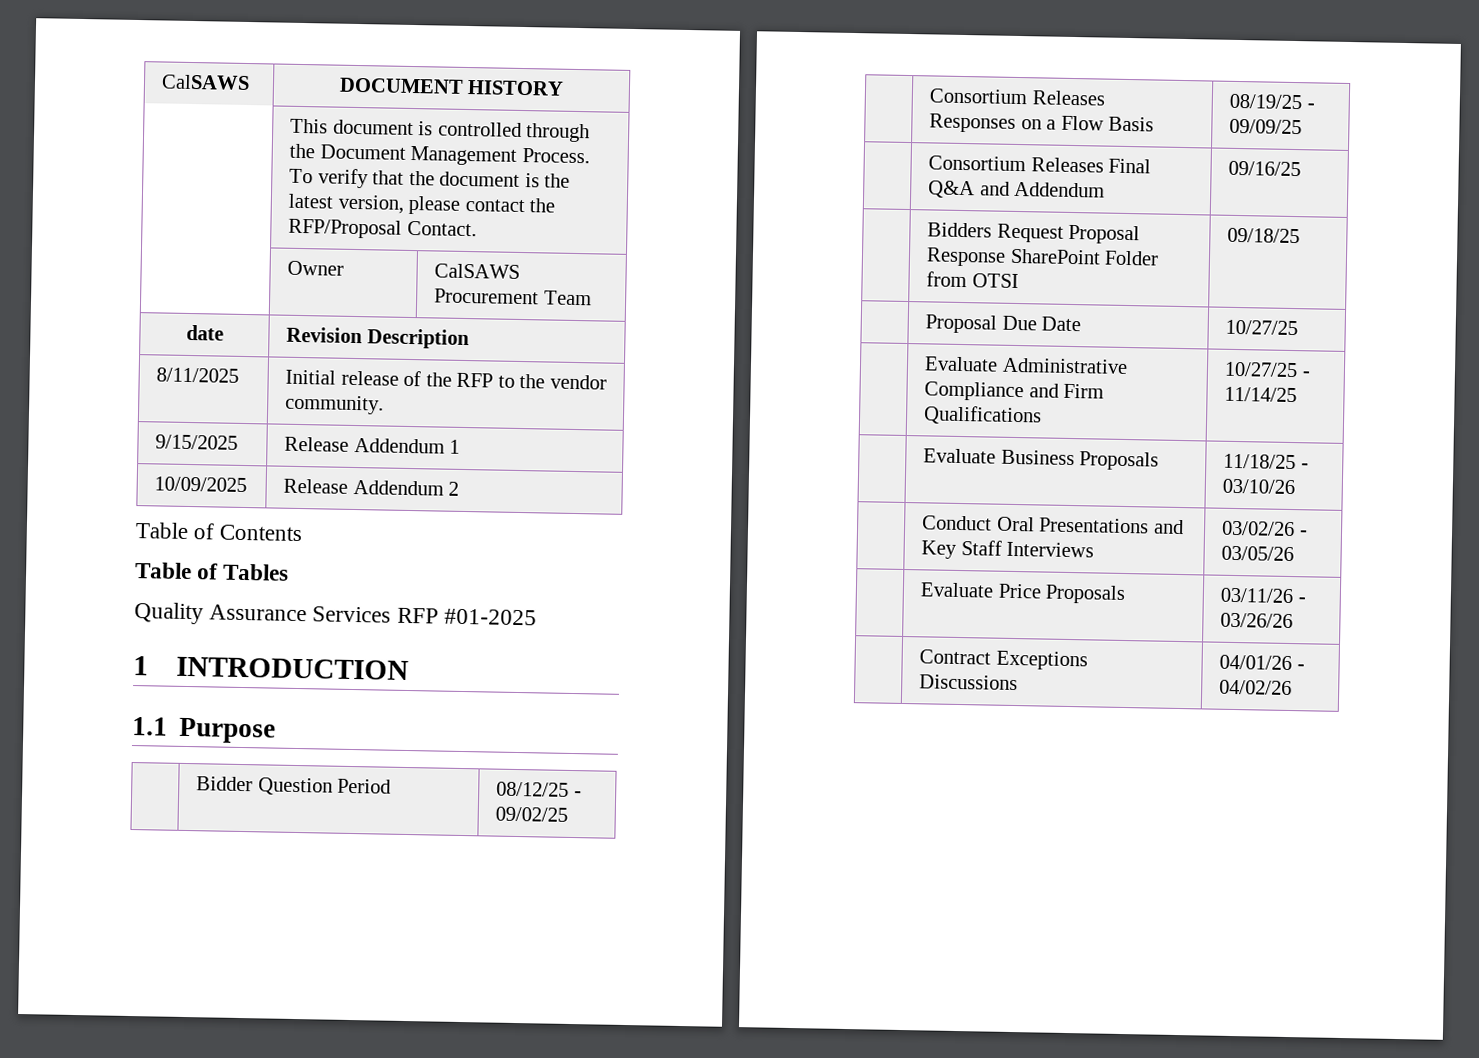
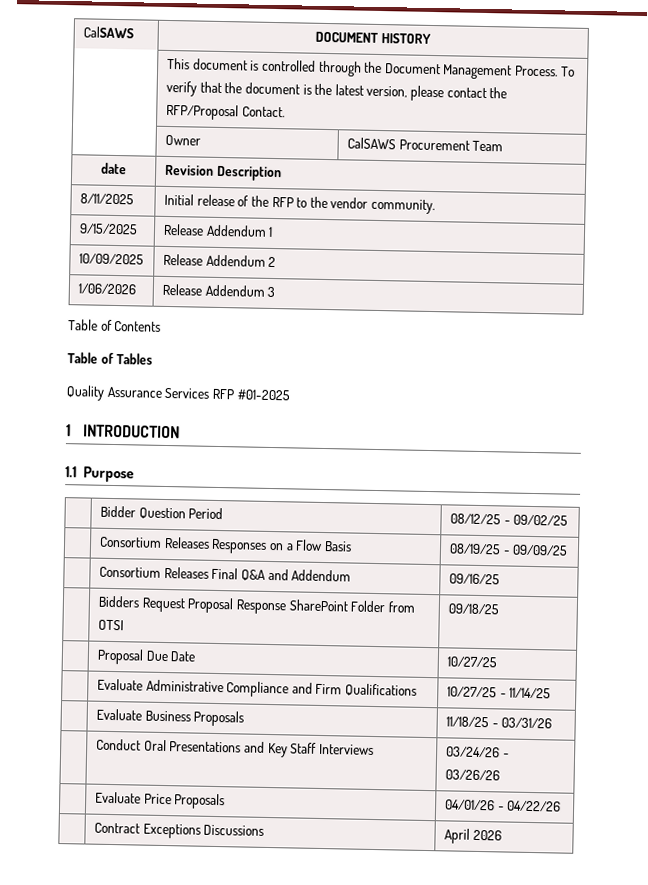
(460, 488) none -> [77,283,136,295] [161,283,276,298] // 1/06/2026 | Release Addendum 3
[1222,478,1296,495] 03/10/26 -> [501,717,553,729] 03/31/26
[1221,520,1308,537] [1221,545,1295,562] 03/02/26 - 03/05/26 -> [445,746,510,758] [444,769,500,781] 03/24/26 - 03/26/26
[1220,587,1306,604] [1220,612,1294,629] 03/11/26 - 03/26/26 -> [444,799,562,812] 04/01/26 - 04/22/26
[1219,654,1305,671] [1219,679,1293,696] 04/01/26 - 04/02/26 -> [443,828,502,844] April 2026

